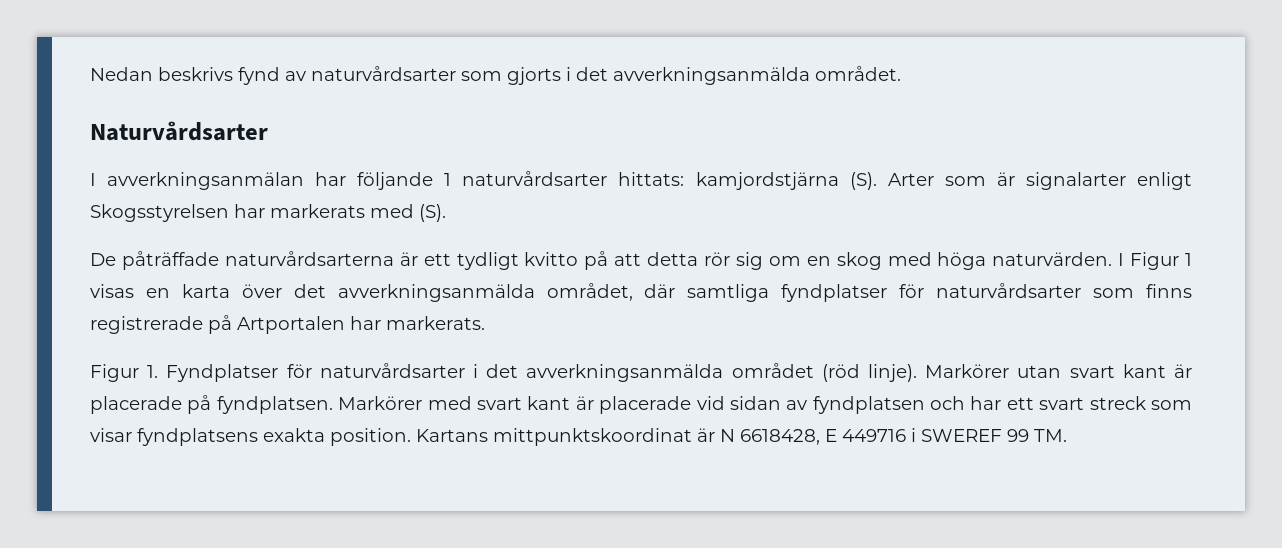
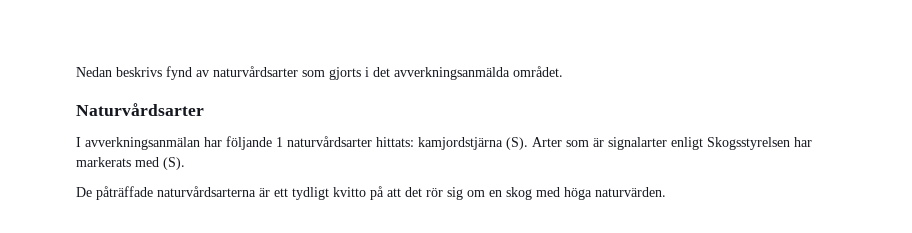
[647,252,699,266] detta -> [405,187,422,197] det
[1118,252,1192,270] [90,283,1192,302] [90,315,485,334] [90,363,1193,382] [90,395,1193,414] [90,428,1067,446] I Figur 1 visas en karta över det avverkningsanmälda området, där samtliga fyndplatser för naturvårdsarter som finns registrerade på Artportalen har markerats. // Figur 1. Fyndplatser för naturvårdsarter i det avverkningsanmälda området (röd linje). Markörer utan svart kant är placerade på fyndplatsen. Markörer med svart kant är placerade vid sidan av fyndplatsen och har ett svart streck som visar fyndplatsens exakta position. Kartans mittpunktskoordinat är N 6618428, E 449716 i SWEREF 99 TM. -> (666, 192) none

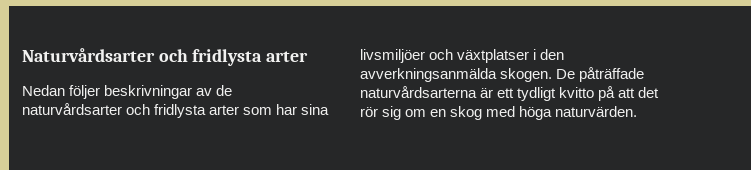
[76,66,563,80] [76,103,204,116] [76,136,812,150] [76,157,185,170] Nedan beskrivs fynd av naturvårdsarter som gjorts i det avverkningsanmälda området. // Naturvårdsarter // I avverkningsanmälan har följande 1 naturvårdsarter hittats: kamjordstjärna (S). Arter som är signalarter enligt Skogsstyrelsen har markerats med (S). // -> [22,48,309,66] [22,85,233,99] [22,103,330,118] [360,49,565,63] [360,68,553,82] Naturvårdsarter och fridlysta arter // Nedan följer beskrivningar av de naturvårdsarter och fridlysta arter som har sina livsmiljöer och växtplatser i den avverkningsanmälda skogen.

